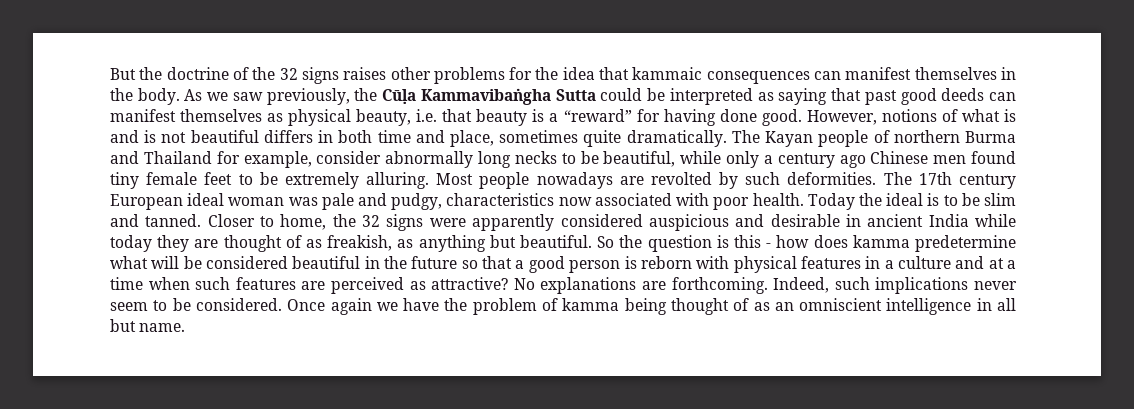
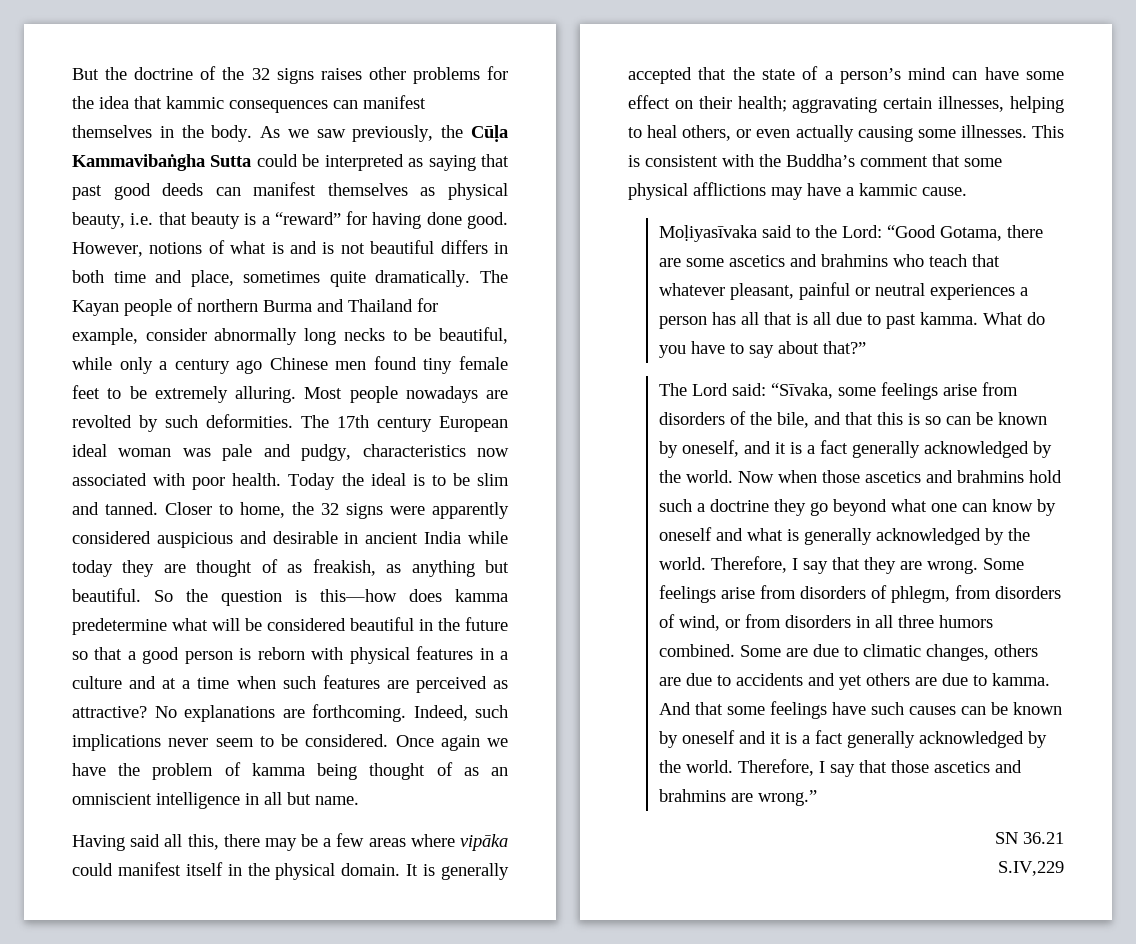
[632,67,703,80] kammaic -> [166,96,224,109] kammic
[734,235,810,248] this - how -> [320,589,397,602] this—how
(186, 327) none -> [72,833,509,851] [72,862,510,880] [628,66,1064,84] [628,95,1064,113] [628,125,1064,142] [628,154,1002,167] [628,182,967,200] [658,225,1043,242] [658,254,1000,267] [658,282,1028,300] [658,312,1045,329] [658,341,866,358] [658,382,1018,400] [658,411,1047,428] [658,440,1052,458] [658,470,1062,483] [658,499,1056,516] [658,527,1030,545] [658,556,1024,574] [658,585,1061,603] [658,614,993,631] [658,644,1038,661] [658,673,1050,690] [658,701,1062,719] [658,730,1047,748] [658,759,1022,777] [658,789,817,806] [995,832,1064,844] [998,861,1064,876] // Having said all this, there may be a few areas where vipāka could manifest itself in the physical domain. It is generally accepted that the state of a person’s mind can have some effect on their health; aggravating certain illnesses, helping to heal others, or even actually causing some illnesses. This is consistent with the Buddha’s comment that some physical afflictions may have a kammic cause. // Moḷiyasīvaka said to the Lord: “Good Gotama, there are some ascetics and brahmins who teach that whatever pleasant, painful or neutral experiences a person has all that is all due to past kamma. What do you have to say about that?” // The Lord said: “Sīvaka, some feelings arise from disorders of the bile, and that this is so can be known by oneself, and it is a fact generally acknowledged by the world. Now when those ascetics and brahmins hold such a doctrine they go beyond what one can know by oneself and what is generally acknowledged by the world. Therefore, I say that they are wrong. Some feelings arise from disorders of phlegm, from disorders of wind, or from disorders in all three humors combined. Some are due to climatic changes, others are due to accidents and yet others are due to kamma. And that some feelings have such causes can be known by oneself and it is a fact generally acknowledged by the world. Therefore, I say that those ascetics and brahmins are wrong.” // SN 36.21 // S.IV,229

